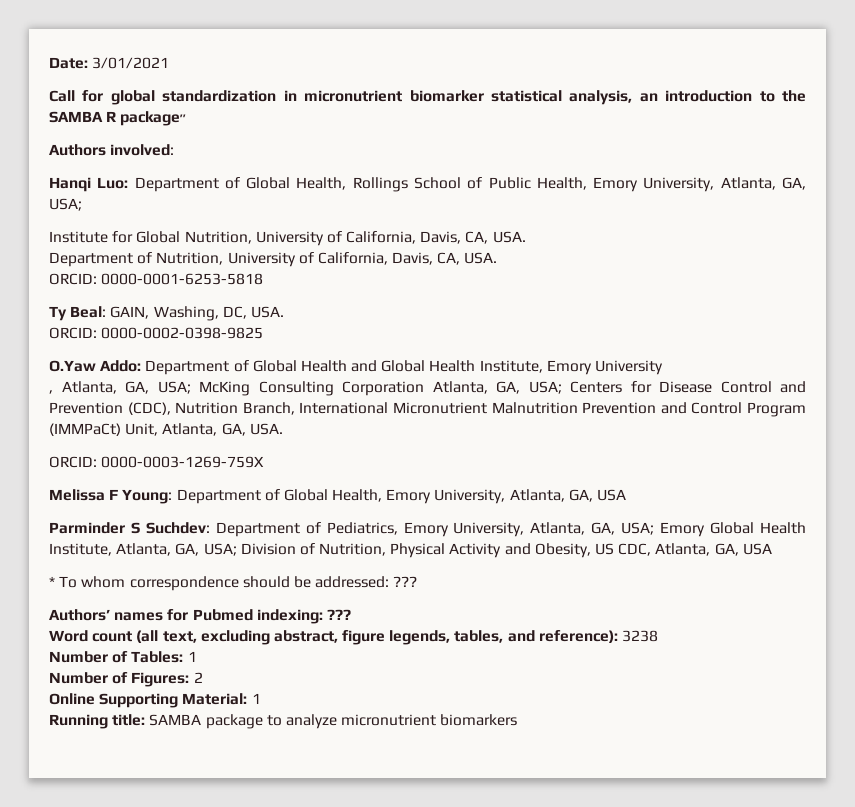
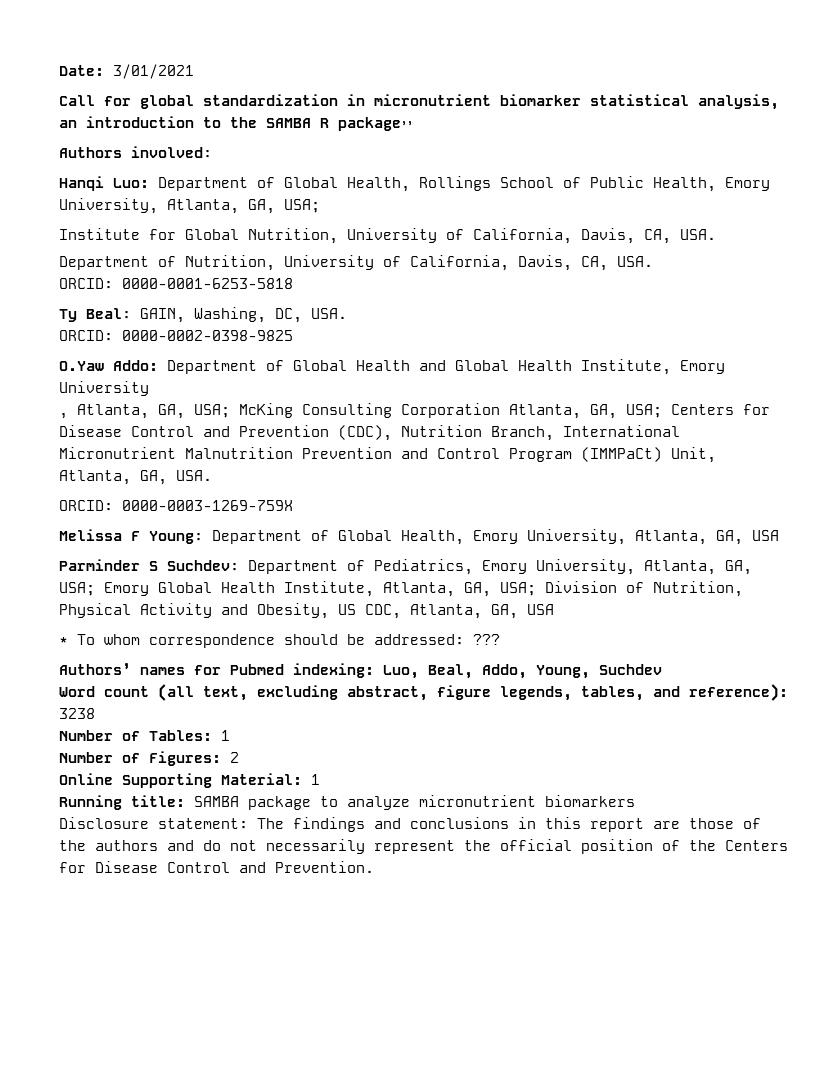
[326,609,351,620] ??? -> [383,664,662,679] Luo, Beal, Addo, Young, Suchdev
(518, 720) none -> [59,817,761,832] [59,839,788,854] [59,861,374,873] // Disclosure statement: The findings and conclusions in this report are those of the authors and do not necessarily represent the official position of the Centers for Disease Control and Prevention.

